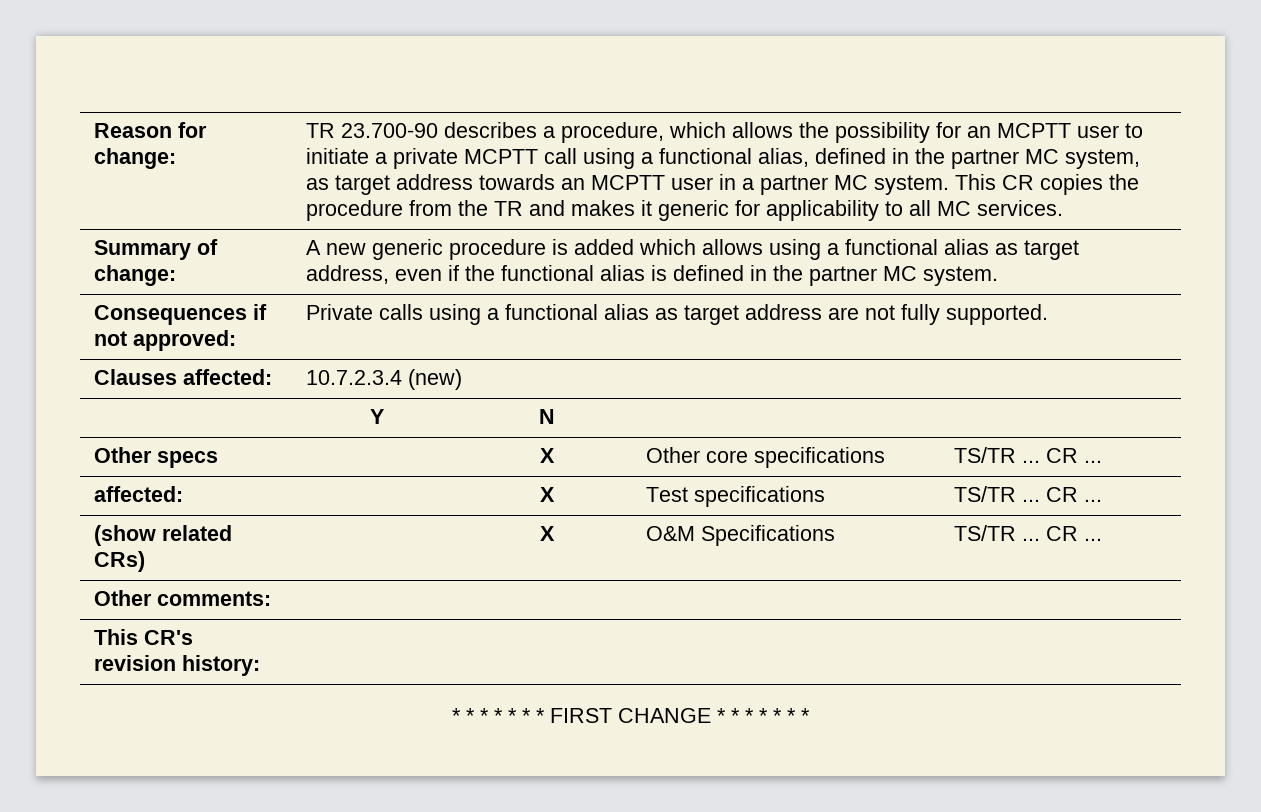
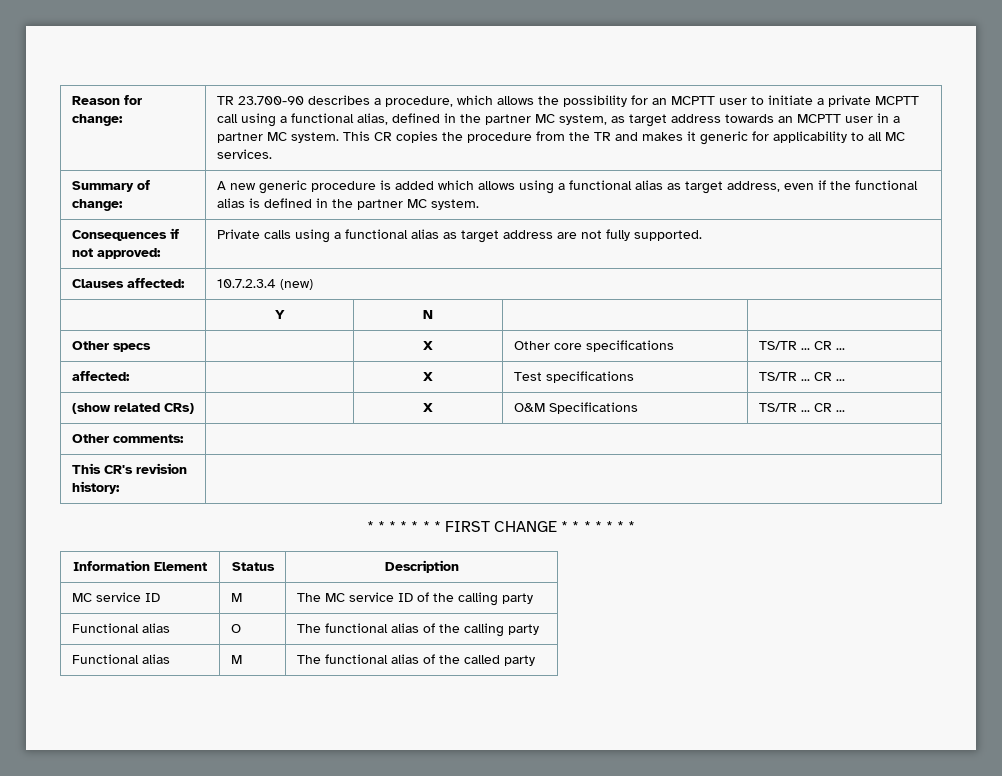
(810, 715) none -> [73,560,207,571] [231,562,275,571] [384,560,459,573] [71,592,160,602] [230,593,242,602] [296,592,533,606] [71,623,170,633] [230,624,241,633] [296,623,539,637] [71,654,170,664] [230,655,242,664] [296,654,535,666] // Information Element | Status | Description // MC service ID | M | The MC service ID of the calling party // Functional alias | O | The functional alias of the calling party // Functional alias | M | The functional alias of the called party

